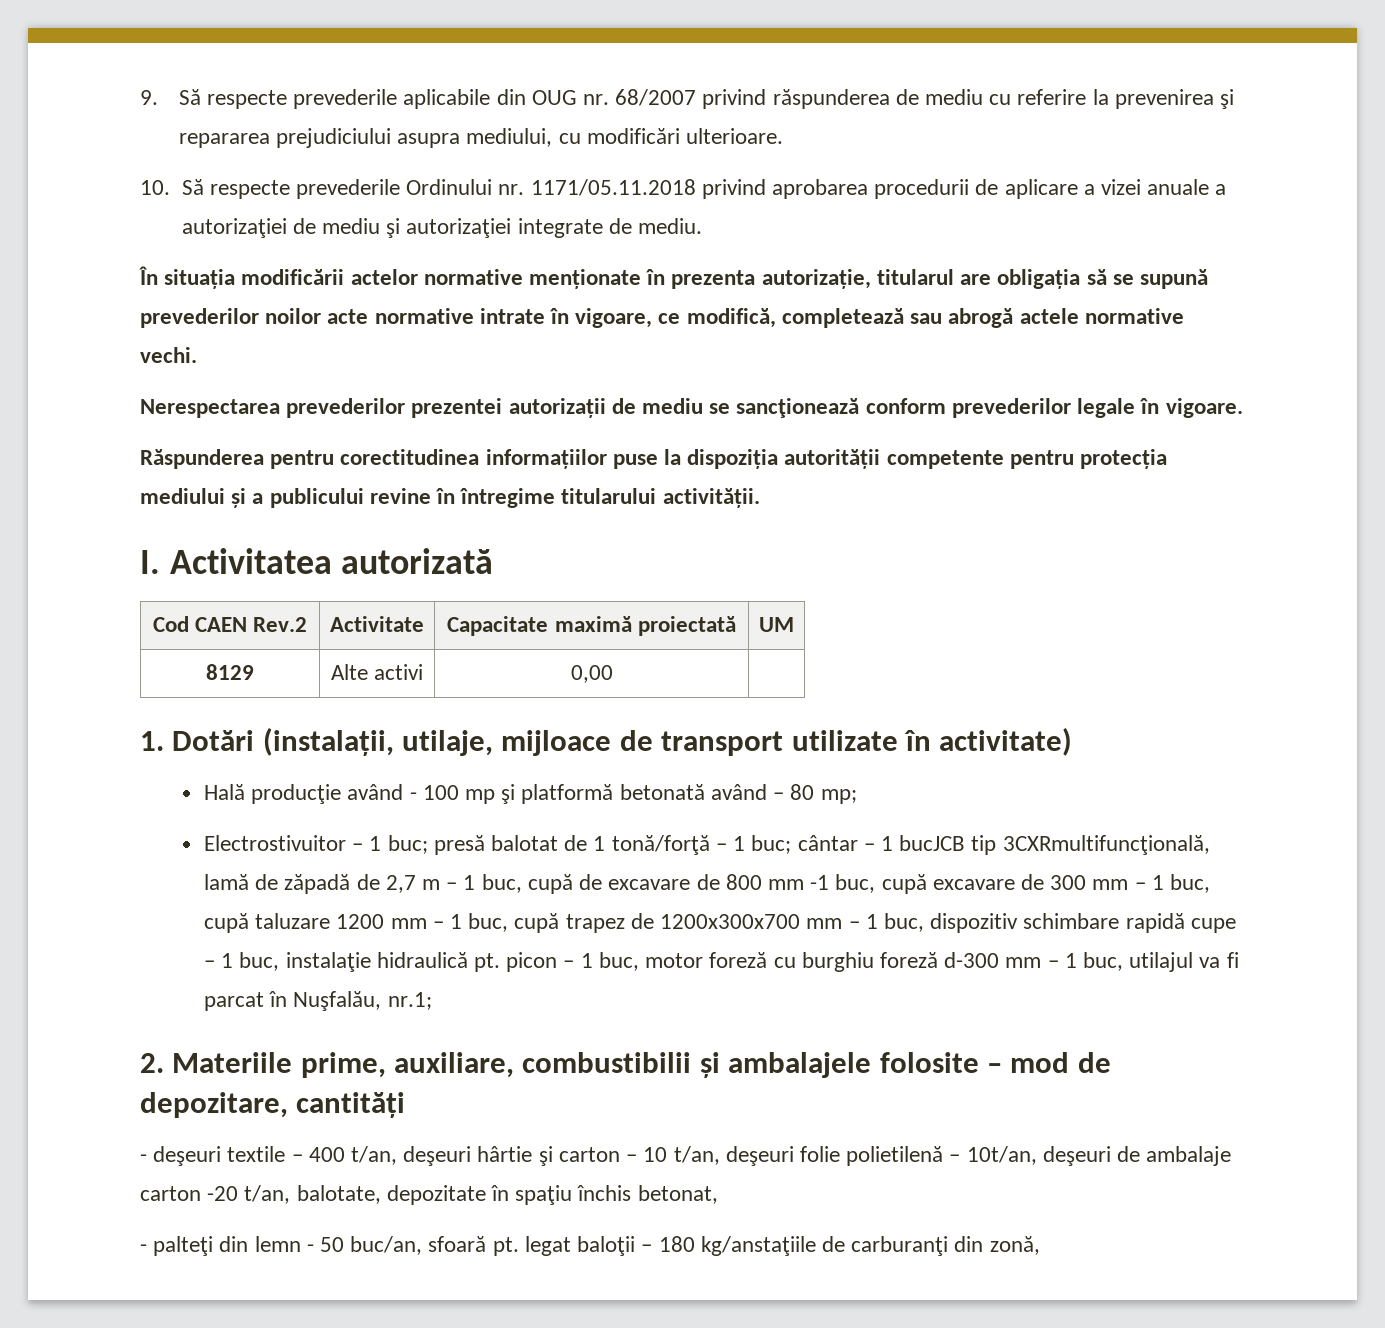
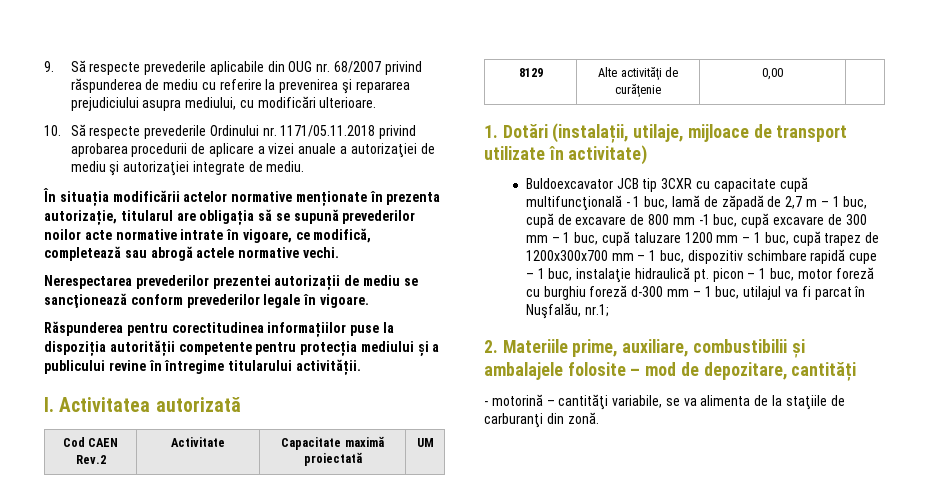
[374,664,424,680] activi -> [620,67,678,80] [615,84,661,97] activităţi de curăţenie
[203,784,857,804] [203,835,1210,855] Hală producţie având - 100 mp şi platformă betonată având – 80 mp; // Electrostivuitor – 1 buc; presă balotat de 1 tonă/forţă – 1 buc; cântar – 1 bucJCB tip 3CXRmultifuncţională, -> [525,177,808,192] [525,195,669,211] Buldoexcavator JCB tip 3CXR cu capacitate cupă multifuncţională - 1 buc,
[153,1146,1232,1166] [140,1185,718,1205] [140,1236,816,1256] deşeuri textile – 400 t/an, deşeuri hârtie şi carton – 10 t/an, deşeuri folie polietilenă – 10t/an, deşeuri de ambalaje carton -20 t/an, balotate, depozitate în spaţiu închis betonat, // - palteţi din lemn - 50 buc/an, sfoară pt. legat baloţii – 180 kg/anstaţiile -> [491,394,827,410] motorină – cantităţi variabile, se va alimenta de la staţiile
[989,1236,1040,1255] zonă, -> [567,412,599,424] zonă.

